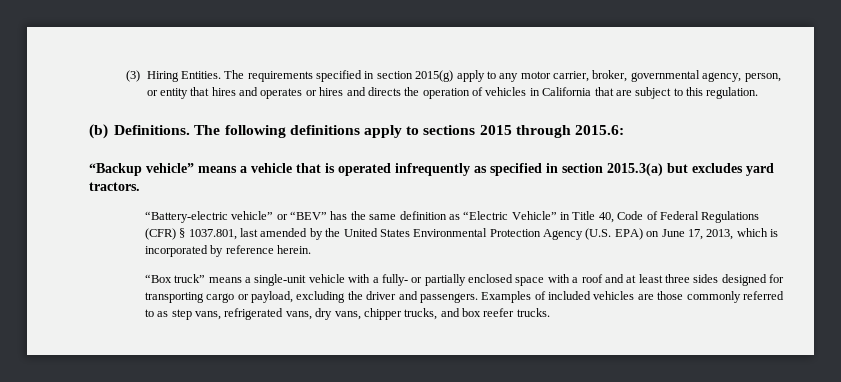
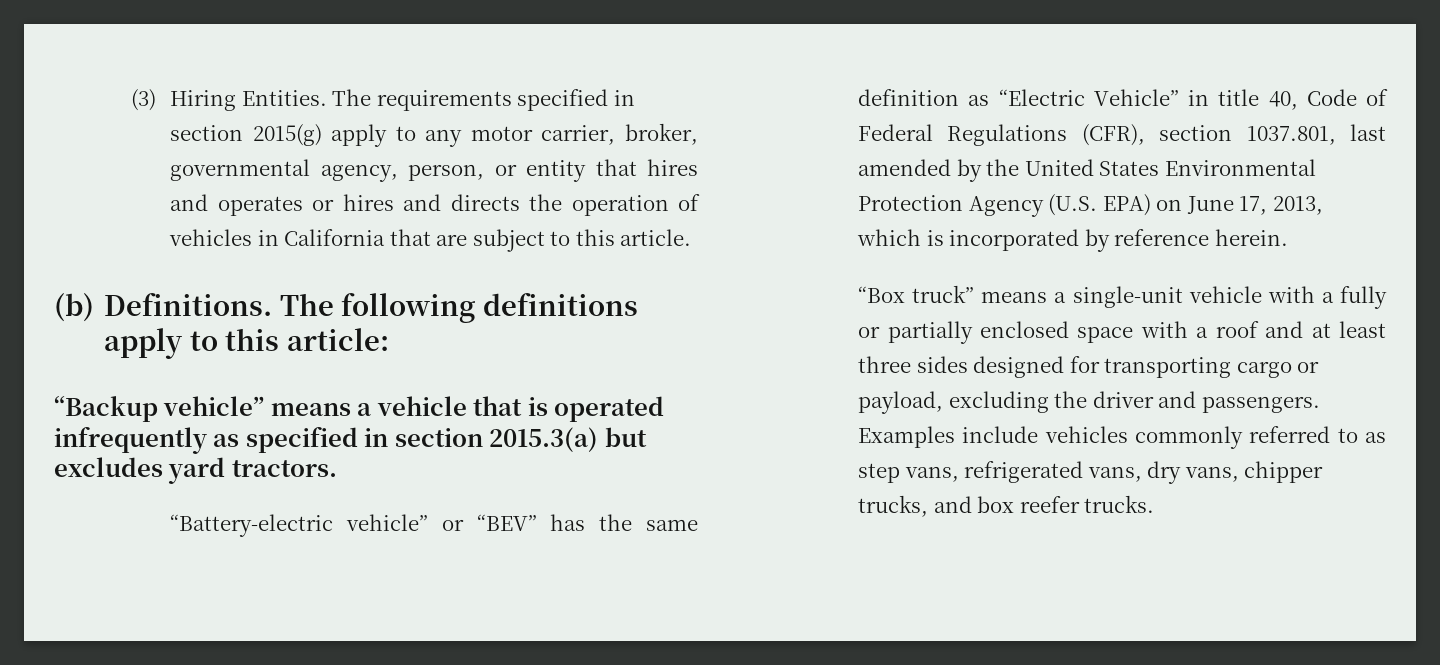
[706,87,759,99] regulation. -> [620,229,692,246] article.
[423,125,624,138] sections 2015 through 2015.6: -> [225,328,389,351] this article:
[572,211,596,220] Title -> [1218,89,1260,106] title
[144,228,186,240] (CFR) § -> [1081,124,1233,146] (CFR), section
[381,274,408,286] fully- -> [1340,286,1387,309] fully
[534,291,684,300] of included vehicles are those -> [962,426,1128,443] include vehicles

